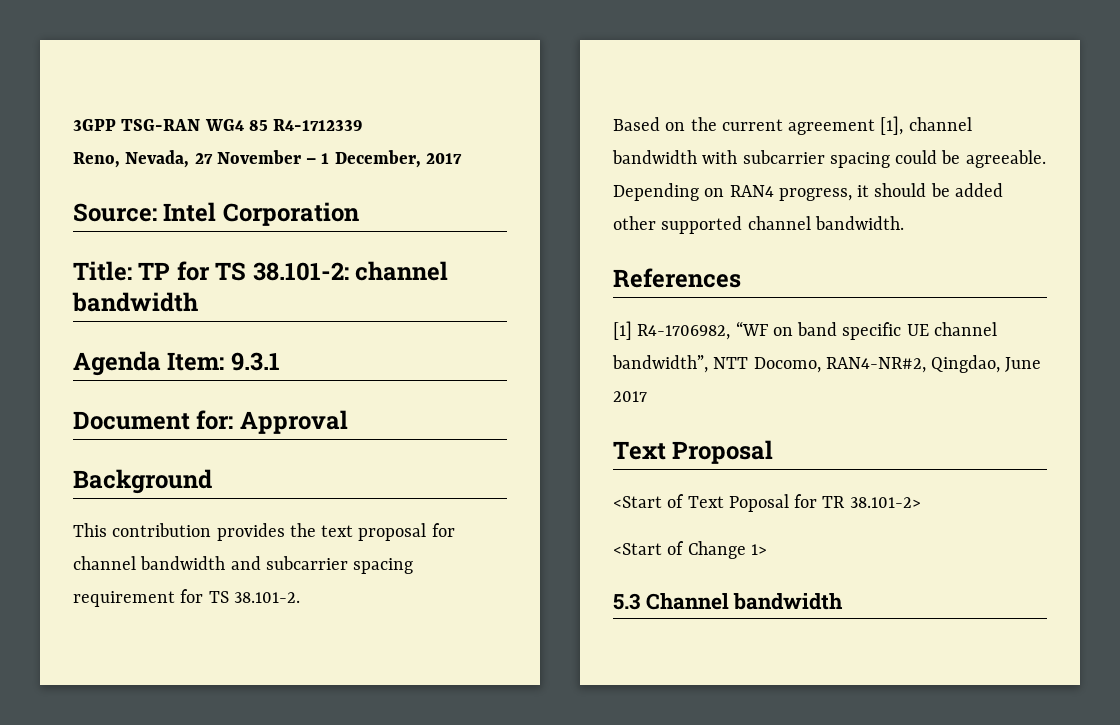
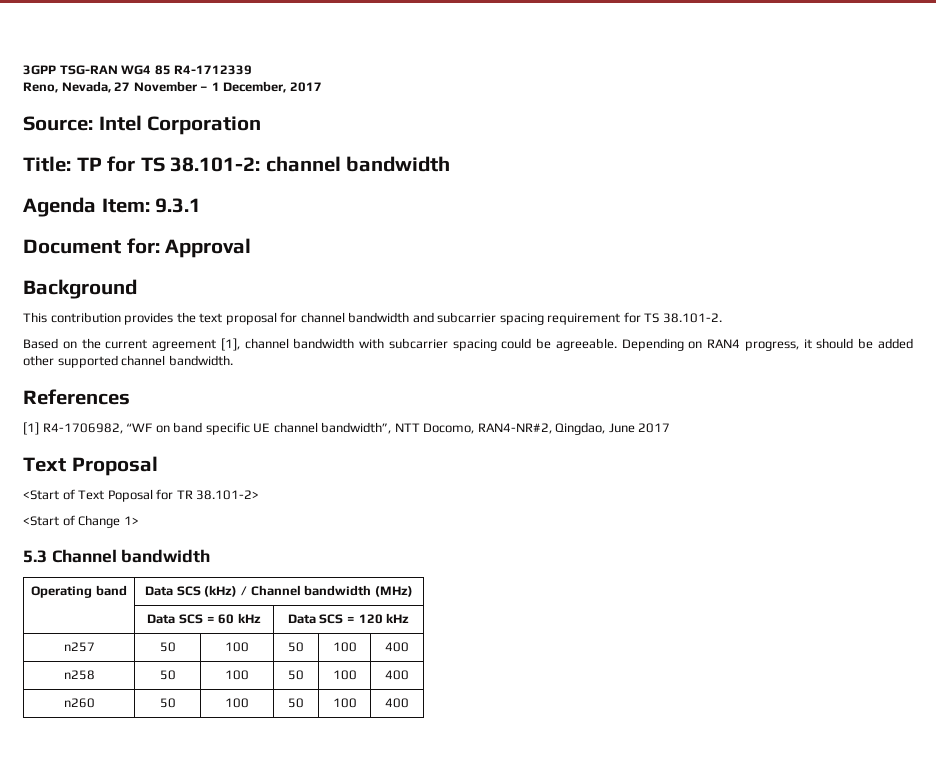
(844, 601) none -> [31,585,127,598] [145,585,413,597] [147,613,261,624] [287,613,410,624] [63,642,95,652] [159,642,176,652] [225,642,249,652] [288,642,304,652] [332,642,357,652] [385,642,409,652] [63,670,95,680] [159,670,176,680] [225,670,249,680] [288,670,304,680] [332,670,357,680] [385,670,409,680] [63,698,95,708] [159,698,176,708] [225,698,249,708] [288,698,304,708] [332,698,357,708] [385,698,409,708] // Operating band | Data SCS (kHz) / Channel bandwidth (MHz) // | Data SCS = 60 kHz | Data SCS = 120 kHz // n257 | 50 | 100 | 50 | 100 | 400 // n258 | 50 | 100 | 50 | 100 | 400 // n260 | 50 | 100 | 50 | 100 | 400

